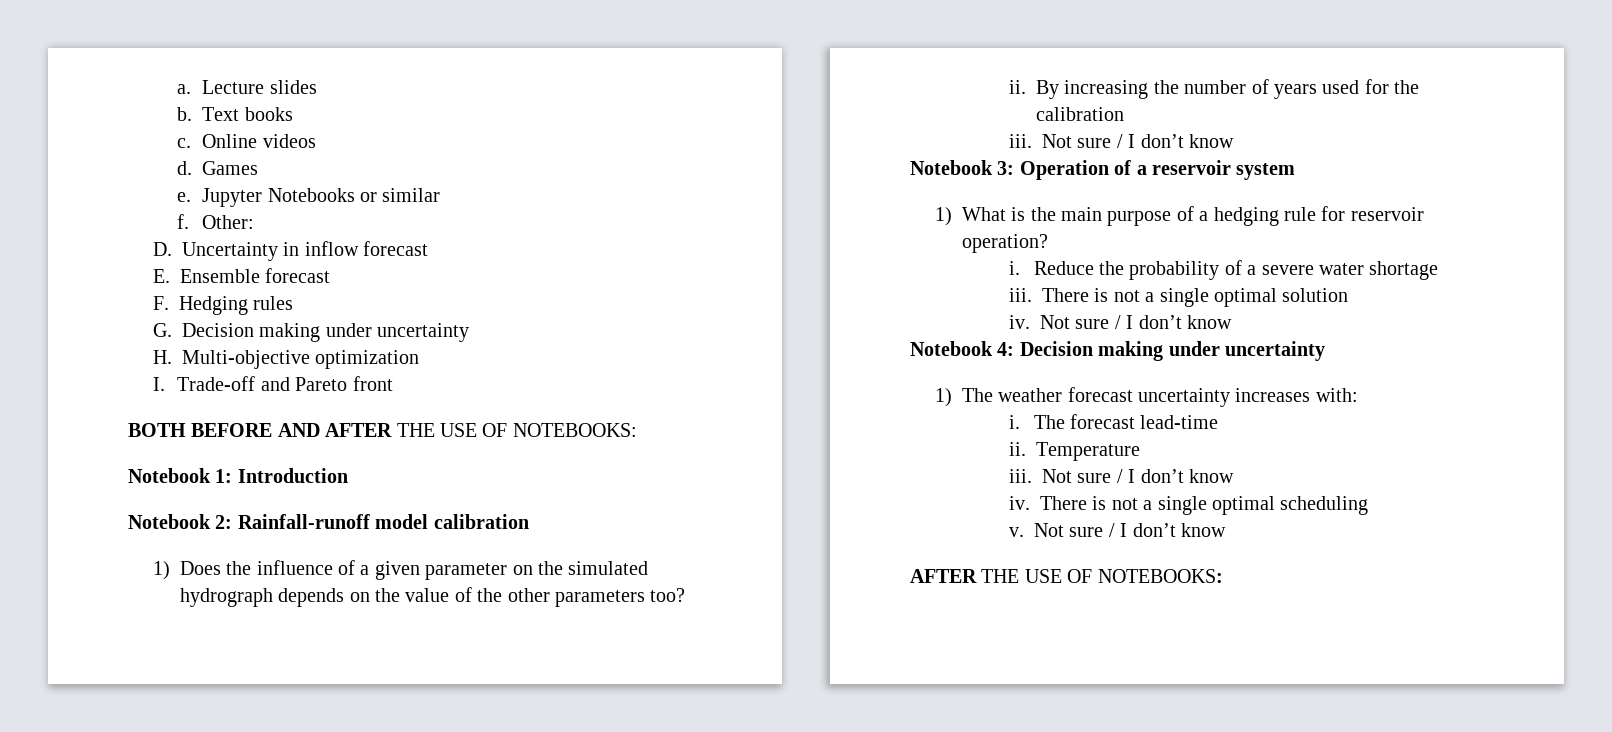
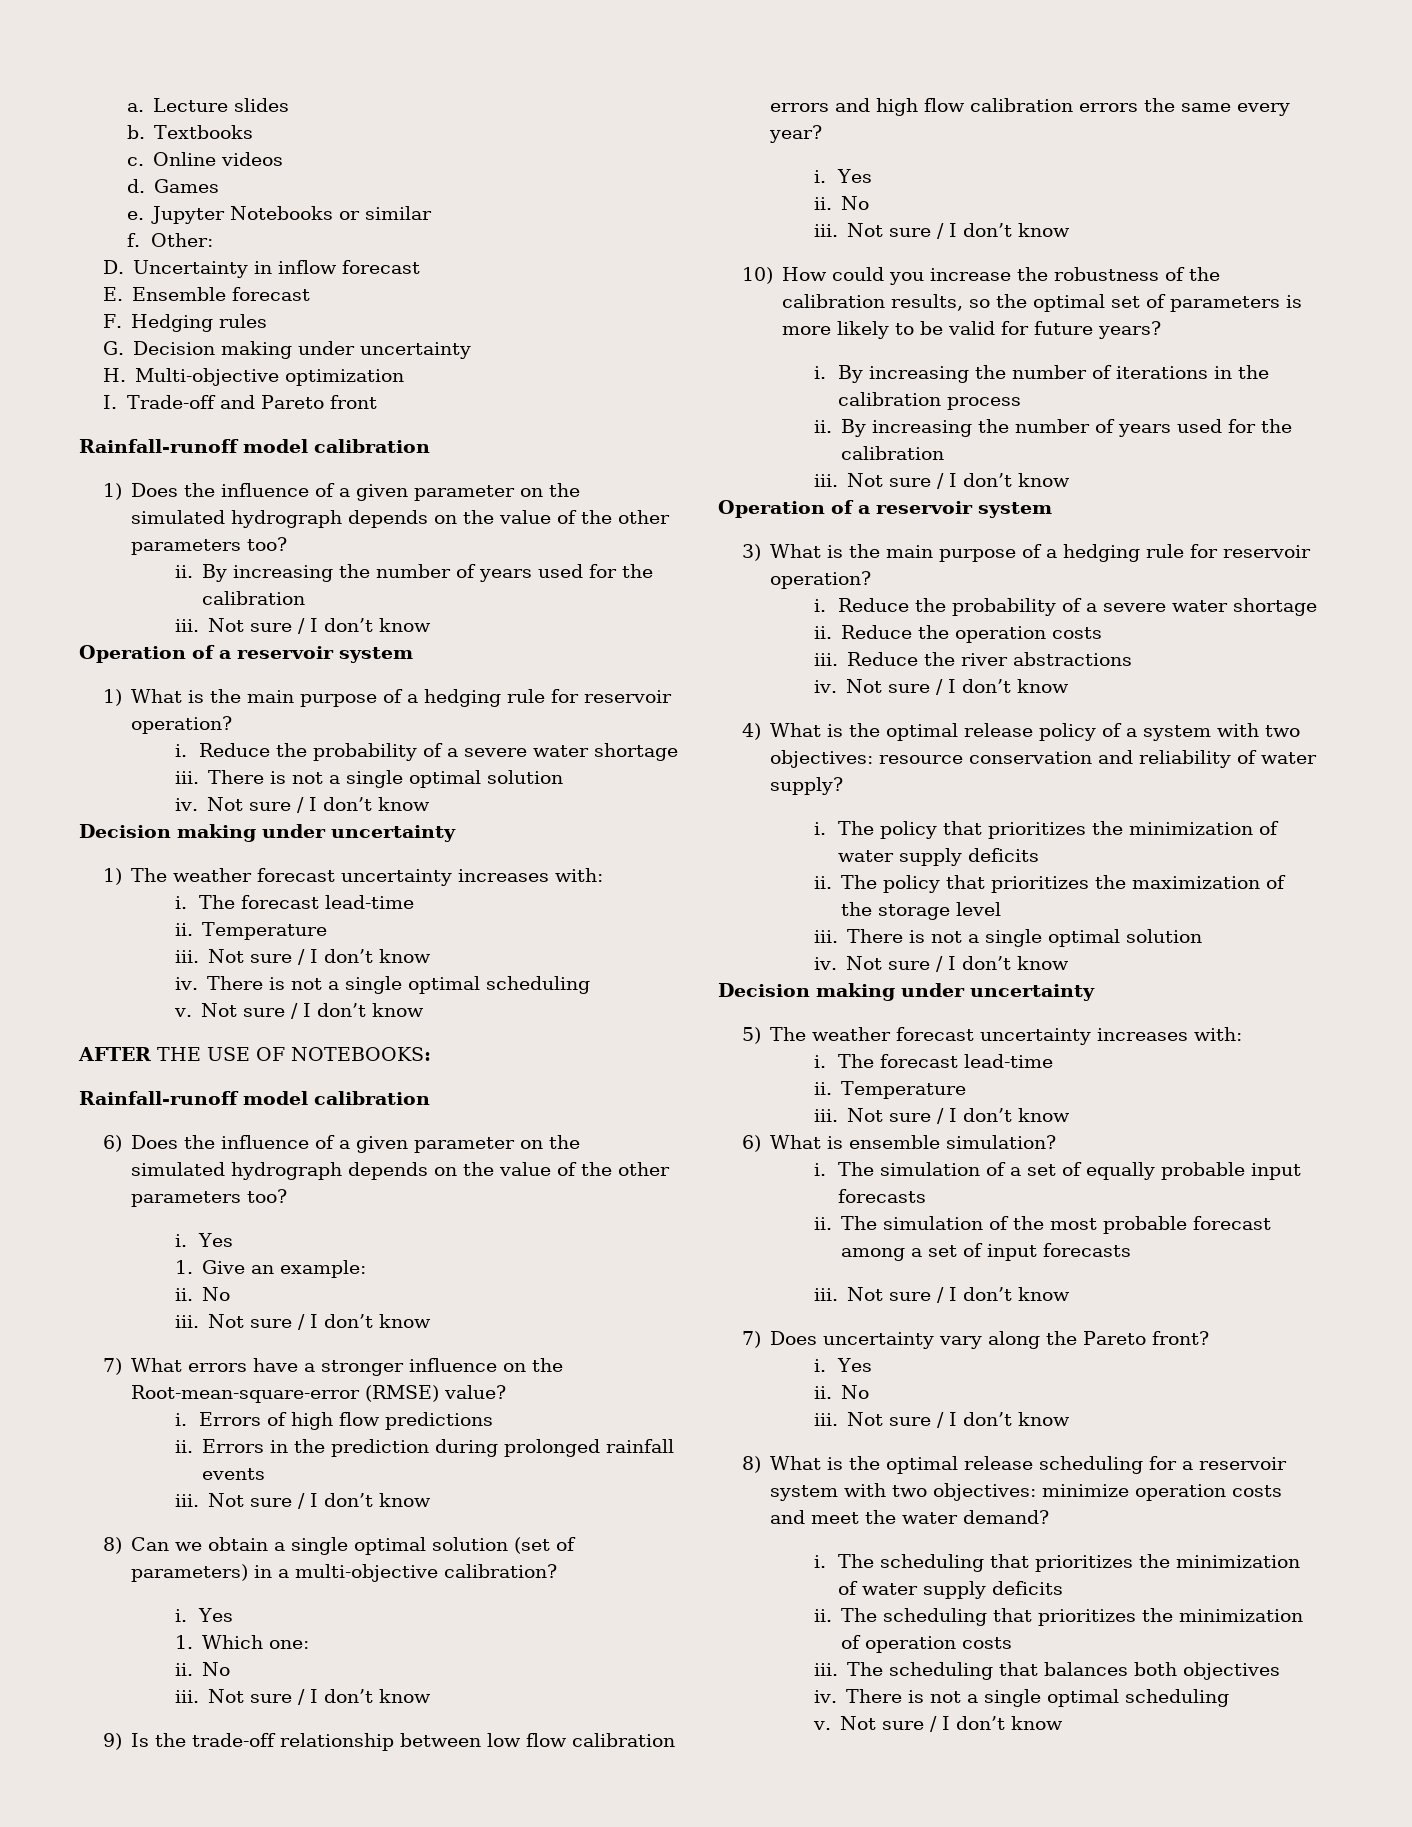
[202,107,293,121] Text books -> [154,125,254,139] Textbooks
[128,423,637,437] [128,468,348,483] [128,514,233,529] BOTH BEFORE AND AFTER THE USE OF NOTEBOOKS: // Notebook 1: Introduction // Notebook 2: -> (377, 402) none
[910,160,1015,175] Notebook 3: -> (432, 625) none
[910,341,1015,356] Notebook 4: -> (431, 804) none
(1223, 576) none -> [79,1091,430,1105] [102,1135,581,1153] [131,1162,671,1180] [131,1189,288,1207] [174,1233,233,1247] [174,1260,367,1278] [174,1287,231,1301] [174,1314,432,1330] [102,1358,564,1376] [131,1385,507,1403] [174,1412,493,1430] [174,1439,675,1457] [202,1468,266,1480] [174,1493,432,1509] [102,1537,577,1555] [131,1564,558,1582] [174,1608,233,1622] [174,1635,310,1649] [174,1662,231,1676] [174,1689,432,1705] [102,1733,676,1751] [770,98,1291,116] [769,125,823,143] [813,169,872,183] [813,196,870,210] [813,223,1071,239] [741,267,1221,285] [782,294,1303,312] [782,321,1162,339] [813,365,1269,383] [837,392,1021,410] [813,419,1293,437] [841,446,945,460] [813,473,1071,489] [718,500,1052,518] [741,544,1312,562] [770,571,872,589] [813,598,1317,616] [813,625,1103,643] [813,652,1133,666] [813,679,1070,695] [741,723,1301,741] [770,750,1318,768] [770,777,844,795] [813,821,1279,839] [837,848,1039,866] [813,875,1287,893] [841,902,1002,920] [813,929,1203,947] [813,956,1070,972] [718,983,1095,1001] [741,1027,1243,1045] [813,1054,1053,1068] [813,1081,967,1099] [813,1108,1071,1124] [741,1135,1057,1152] [813,1162,1301,1180] [837,1189,926,1203] [813,1216,1272,1234] [841,1243,1132,1261] [813,1287,1071,1303] [741,1331,1210,1349] [813,1358,872,1372] [813,1385,870,1399] [813,1412,1071,1428] [741,1456,1288,1474] [770,1483,1283,1501] [770,1510,1050,1524] [813,1554,1300,1572] [837,1581,1063,1599] [813,1608,1304,1626] [841,1635,1013,1653] [813,1662,1281,1680] [813,1689,1230,1707] [812,1716,1064,1732] // Rainfall-runoff model calibration // 6) Does the influence of a given parameter on the simulated hydrograph depends on the value of the other parameters too? // i. Yes // 1. Give an example: // ii. No // iii. Not sure / I don’t know // 7) What errors have a stronger influence on the Root-mean-square-error (RMSE) value? // i. Errors of high flow predictions // ii. Errors in the prediction during prolonged rainfall events // iii. Not sure / I don’t know // 8) Can we obtain a single optimal solution (set of parameters) in a multi-objective calibration? // i. Yes // 1. Which one: // ii. No // iii. Not sure / I don’t know // 9) Is the trade-off relationship between low flow calibration errors and high flow calibration errors the same every year? // i. Yes // ii. No // iii. Not sure / I don’t know // 10) How could you increase the robustness of the calibration results, so the optimal set of parameters is more likely to be valid for future years? // i. By increasing the number of iterations in the calibration process // ii. By increasing the number of years used for the calibration // iii. Not sure / I don’t know // Operation of a reservoir system // 3) What is the main purpose of a hedging rule for reservoir operation? // i. Reduce the probability of a severe water shortage // ii. Reduce the operation costs // iii. Reduce the river abstractions // iv. Not sure / I don’t know // 4) What is the optimal release policy of a system with two objectives: resource conservation and reliability of water supply? // i. The policy that prioritizes the minimization of water supply deficits // ii. The policy that prioritizes the maximization of the storage level // iii. There is not a single optimal solution // iv. Not sure / I don’t know // Decision making under uncertainty // 5) The weather forecast uncertainty increases with: // i. The forecast lead-time // ii. Temperature // iii. Not sure / I don’t know // 6) What is ensemble simulation? // i. The simulation of a set of equally probable input forecasts // ii. The simulation of the most probable forecast among a set of input forecasts // iii. Not sure / I don’t know // 7) Does uncertainty vary along the Pareto front? // i. Yes // ii. No // iii. Not sure / I don’t know // 8) What is the optimal release scheduling for a reservoir system with two objectives: minimize operation costs and meet the water demand? // i. The scheduling that prioritizes the minimization of water supply deficits // ii. The scheduling that prioritizes the minimization of operation costs // iii. The scheduling that balances both objectives // iv. There is not a single optimal scheduling // v. Not sure / I don’t know

